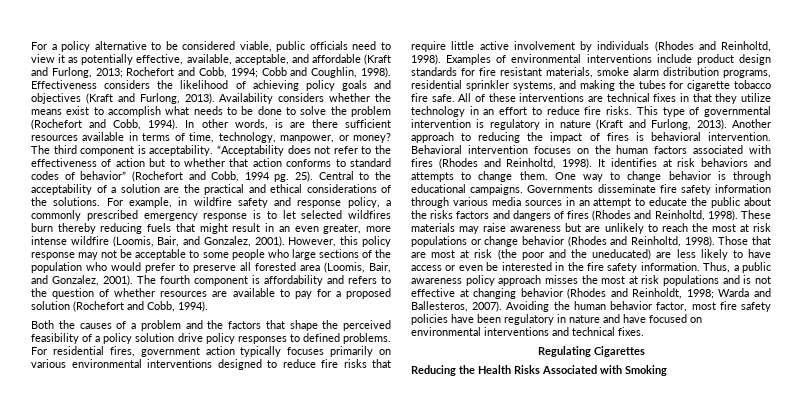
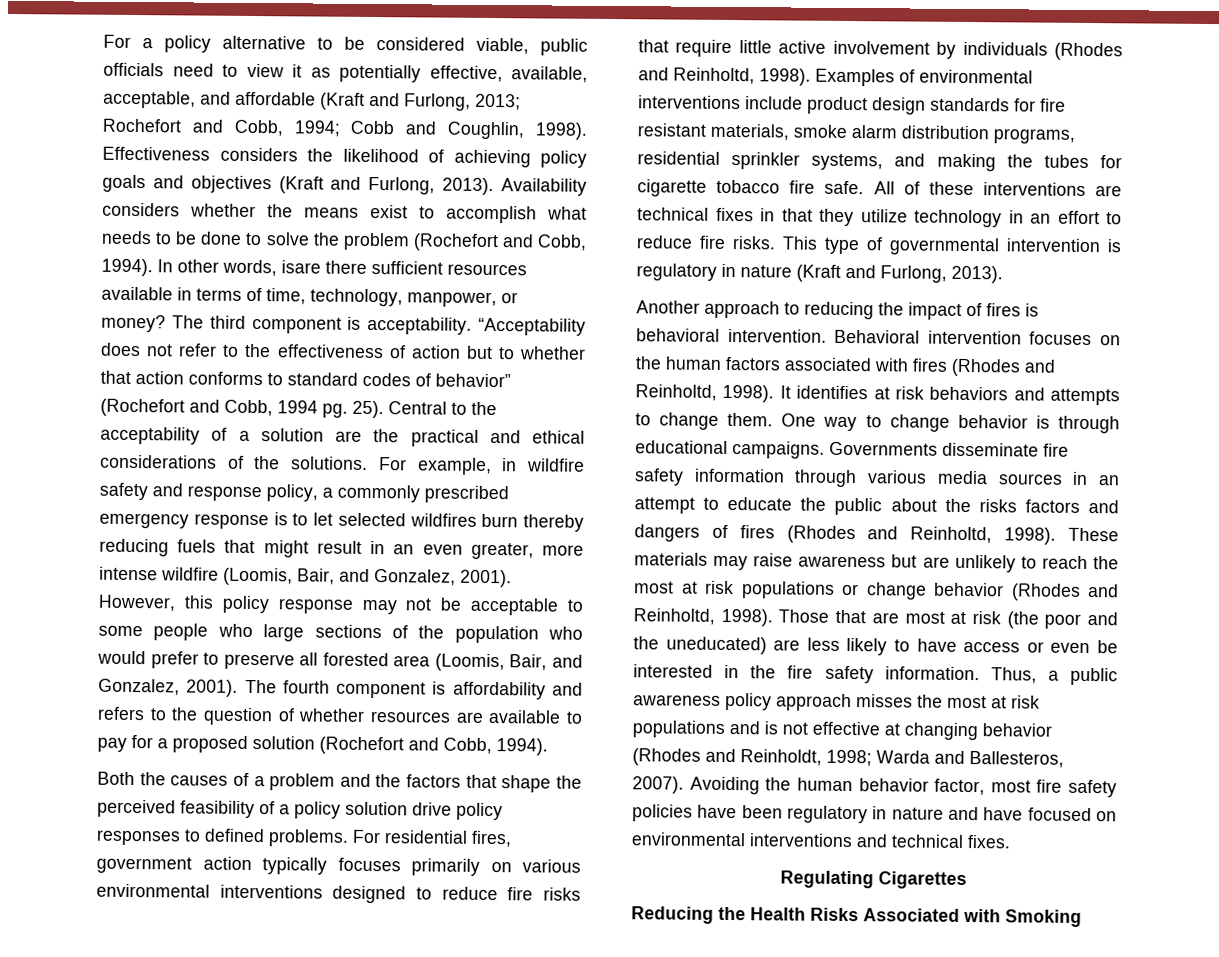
[274,119,305,128] is are -> [281,260,321,274] isare
(727, 124) none -> (1003, 274) //

